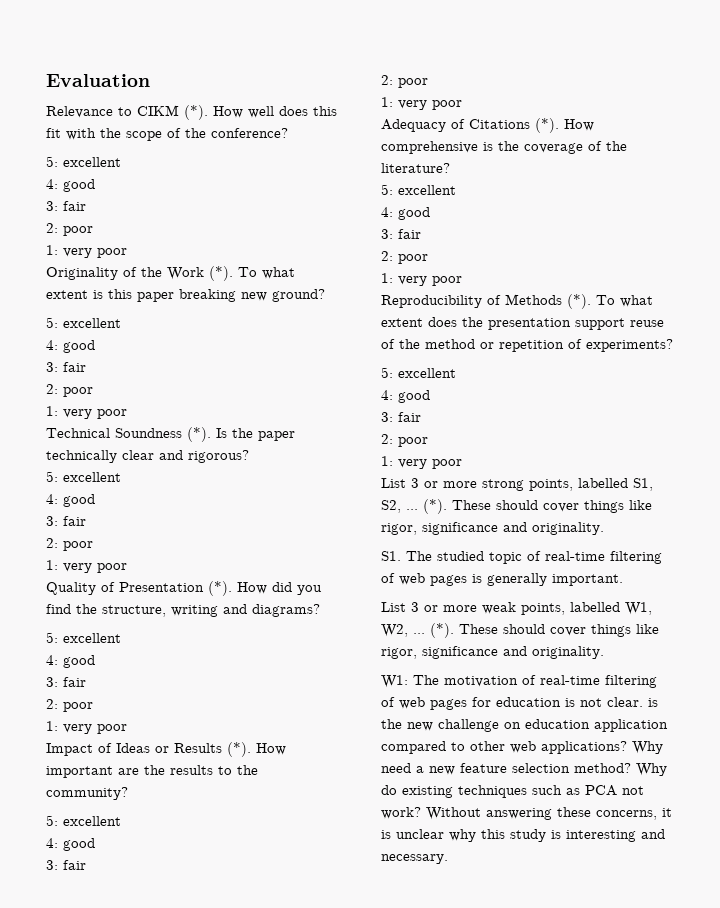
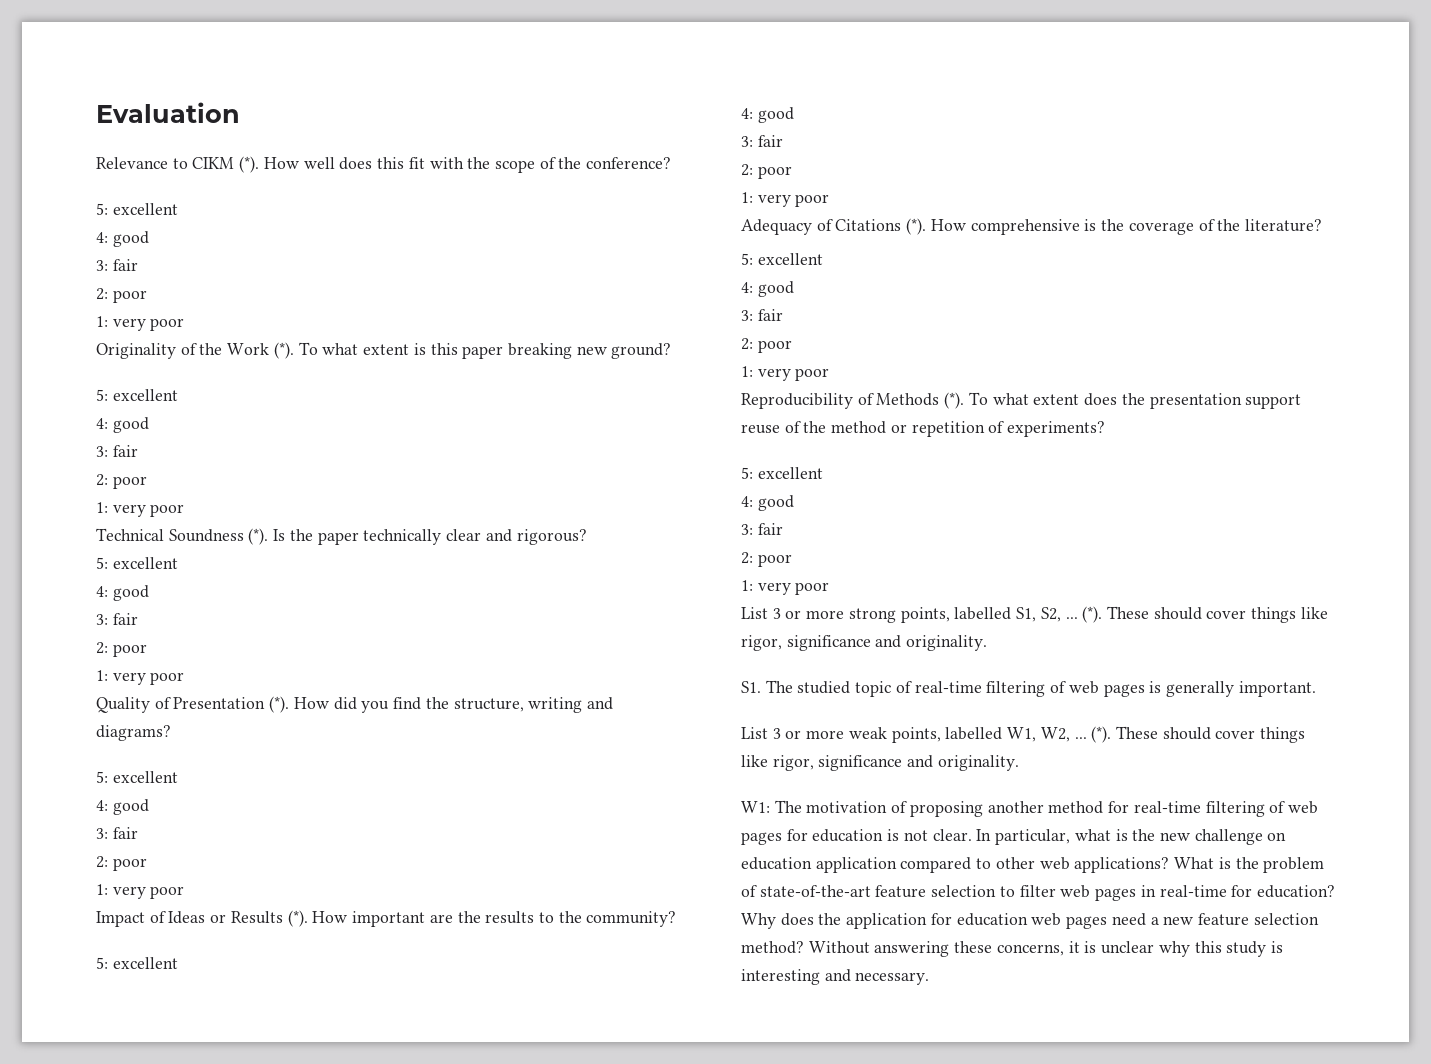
(536, 680) none -> [909,801,1130,817] proposing another method for
(643, 702) none -> [976,829,1111,845] In particular, what
[632,741,663,754] Why -> [1174,857,1325,873] [741,885,1335,901] [741,913,1108,929] What is the problem of state-of-the-art feature selection to filter web pages in real-time for education? Why does the application for education web pages
[636,763,667,776] [381,785,644,798] [381,807,421,819] Why do existing techniques such as PCA not work? -> (804, 947) none

